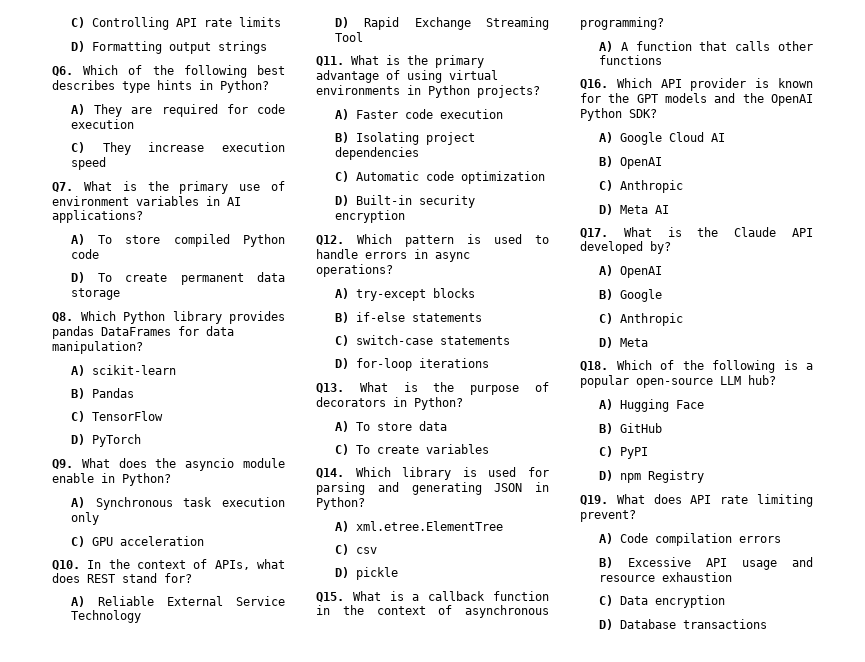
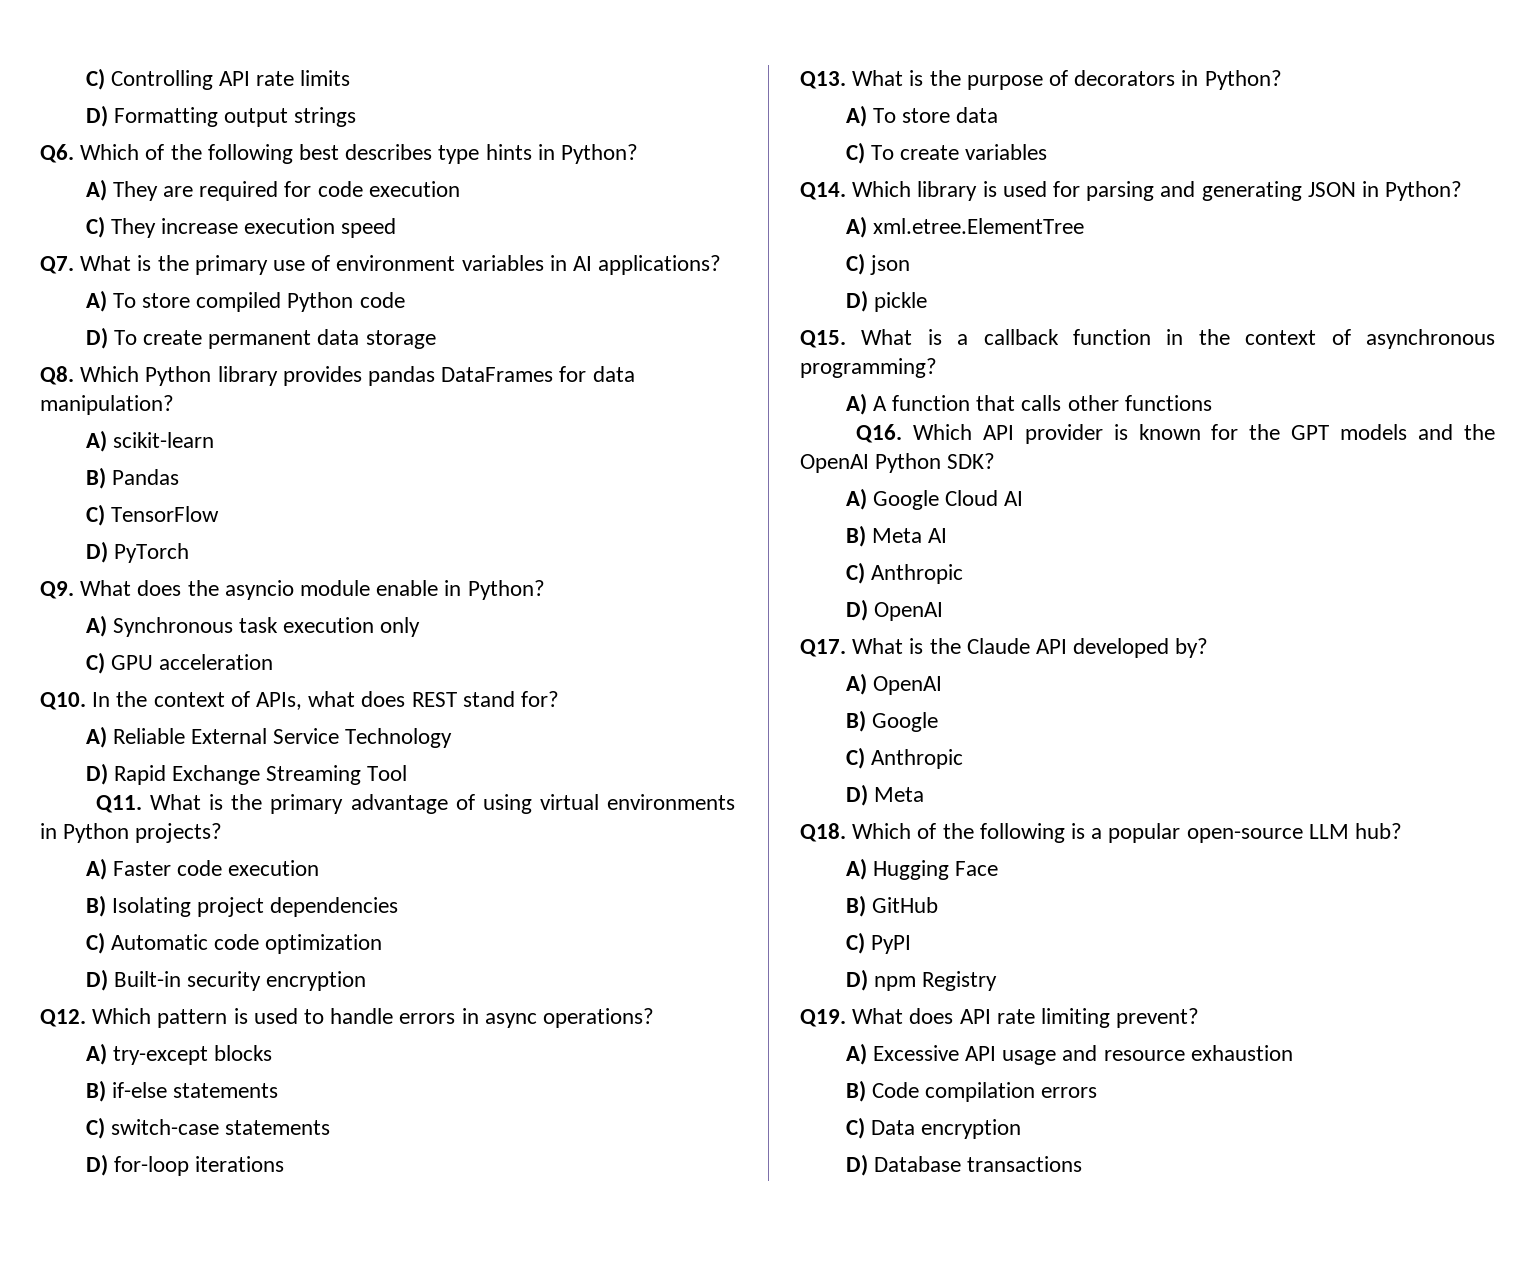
[355,547,377,554] csv -> [869,255,910,275] json
[619,157,662,169] [598,180,683,193] [598,204,669,215] OpenAI // C) Anthropic // D) Meta AI -> [871,528,948,543] [845,562,963,584] [845,599,943,621] Meta AI // C) Anthropic // D) OpenAI
[619,533,781,546] [598,557,613,568] Code compilation errors // B) -> (867, 1054) none
(732, 577) none -> [845,1080,1098,1102] // B) Code compilation errors

